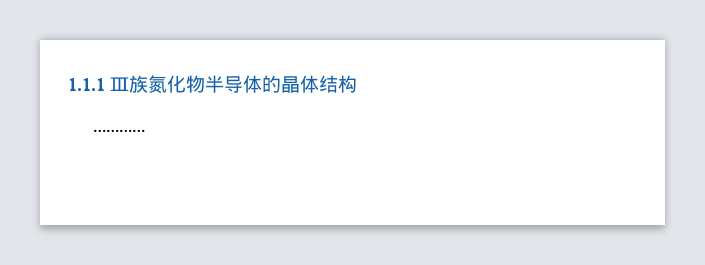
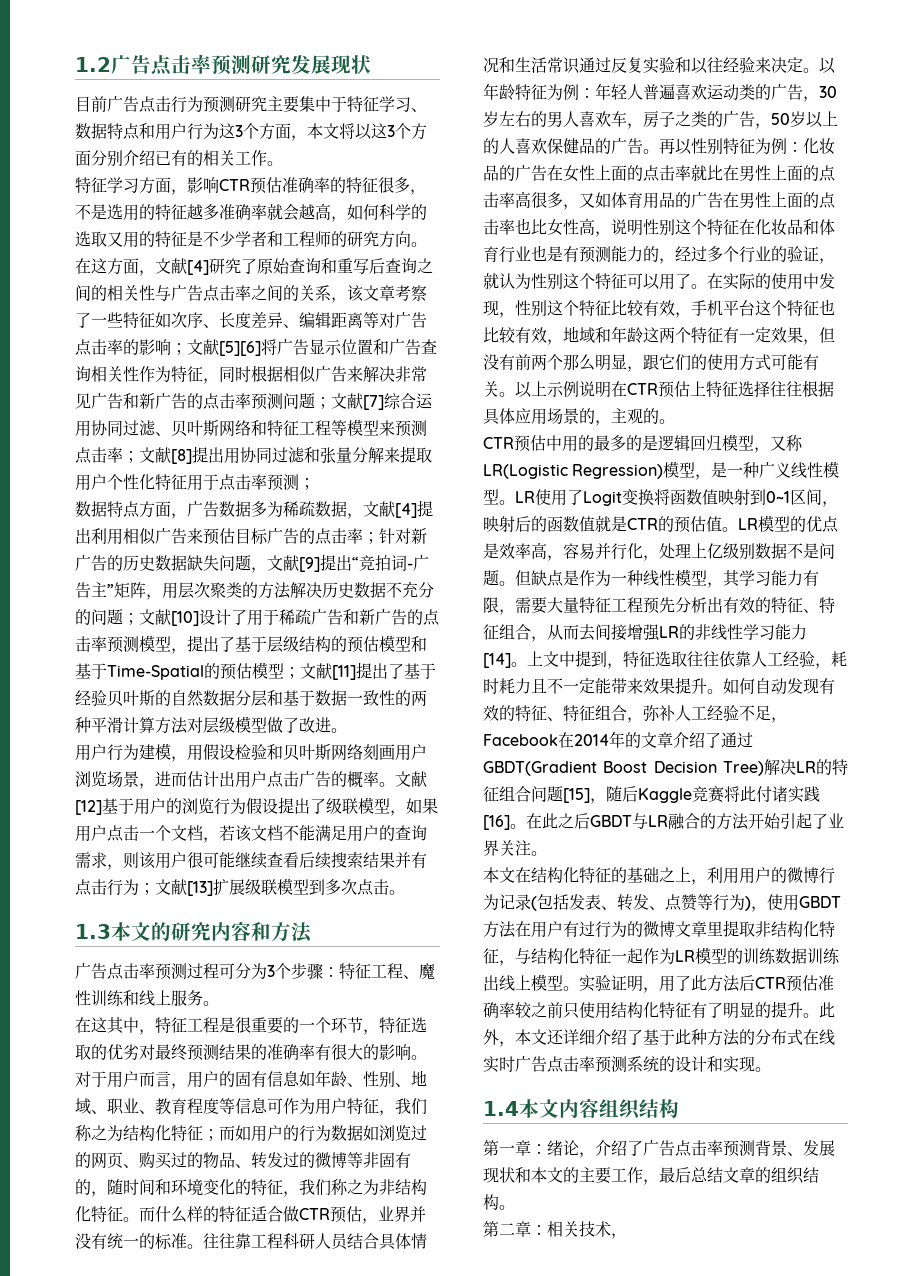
[68,75,358,94] [92,129,145,132] 1.1.1 Ⅲ族氮化物半导体的晶体结构 // ………… -> [75,54,371,76] [75,96,427,113] [75,123,427,141] [75,150,283,166] [75,177,426,195] [75,203,427,222] [75,231,427,248] [75,258,433,276] [75,285,427,303] [75,312,427,329] [75,339,437,356] [75,365,427,384] [75,393,433,410] [75,419,427,437] [75,446,432,464] [75,474,315,491] [75,500,433,519] [75,528,427,545] [75,554,429,573] [75,582,434,600] [75,609,440,626] [75,635,427,654] [75,662,436,680] [75,690,427,707] [75,716,347,734] [75,743,427,762] [75,771,427,789] [75,797,438,816] [75,825,427,843] [75,851,427,870] [75,878,405,896] [75,921,312,943] [75,963,435,980] [75,990,219,1006] [75,1017,427,1035] [75,1044,427,1061] [75,1070,427,1089] [75,1098,427,1116] [75,1125,427,1142] [75,1152,411,1169] [75,1179,427,1197] [75,1206,426,1224] [75,1233,427,1250] [483,57,836,74] [483,83,837,102] [483,111,838,129] [483,138,835,155] [483,165,836,182] [483,191,836,210] [483,218,835,237] [483,245,835,264] [483,273,835,290] [483,299,835,318] [483,326,835,345] [483,354,819,372] [483,380,834,398] [483,408,675,426] [483,434,803,453] [483,461,840,480] [483,489,838,507] [483,515,839,533] [483,542,835,561] [483,569,819,588] [483,597,835,615] [483,624,807,642] [483,650,847,669] [483,677,835,695] [483,705,787,723] [483,731,753,748] [483,759,848,776] [483,786,820,804] [483,813,844,830] [483,840,547,856] [483,867,835,885] [483,893,841,912] [483,920,835,938] [483,947,840,966] [483,974,834,993] [483,1001,835,1019] [483,1029,835,1047] [483,1056,771,1073] [483,1098,679,1120] [483,1140,835,1158] [483,1167,819,1185] [483,1194,515,1210] [483,1221,627,1239] 1.2广告点击率预测研究发展现状 // 目前广告点击行为预测研究主要集中于特征学习、数据特点和用户行为这3个方面，本文将以这3个方面分别介绍已有的相关工作。 // 特征学习方面，影响CTR预估准确率的特征很多，不是选用的特征越多准确率就会越高，如何科学的选取又用的特征是不少学者和工程师的研究方向。在这方面，文献[4]研究了原始查询和重写后查询之间的相关性与广告点击率之间的关系，该文章考察了一些特征如次序、长度差异、编辑距离等对广告点击率的影响；文献[5][6]将广告显示位置和广告查询相关性作为特征，同时根据相似广告来解决非常见广告和新广告的点击率预测问题；文献[7]综合运用协同过滤、贝叶斯网络和特征工程等模型来预测点击率；文献[8]提出用协同过滤和张量分解来提取用户个性化特征用于点击率预测； // 数据特点方面，广告数据多为稀疏数据，文献[4]提出利用相似广告来预估目标广告的点击率；针对新广告的历史数据缺失问题，文献[9]提出“竞拍词-广告主”矩阵，用层次聚类的方法解决历史数据不充分的问题；文献[10]设计了用于稀疏广告和新广告的点击率预测模型，提出了基于层级结构的预估模型和基于Time-Spatial的预估模型；文献[11]提出了基于经验贝叶斯的自然数据分层和基于数据一致性的两种平滑计算方法对层级模型做了改进。 // 用户行为建模，用假设检验和贝叶斯网络刻画用户浏览场景，进而估计出用户点击广告的概率。文献[12]基于用户的浏览行为假设提出了级联模型，如果用户点击一个文档，若该文档不能满足用户的查询需求，则该用户很可能继续查看后续搜索结果并有点击行为；文献[13]扩展级联模型到多次点击。 // 1.3本文的研究内容和方法 // 广告点击率预测过程可分为3个步骤：特征工程、魔性训练和线上服务。 // 在这其中，特征工程是很重要的一个环节，特征选取的优劣对最终预测结果的准确率有很大的影响。对于用户而言，用户的固有信息如年龄、性别、地域、职业、教育程度等信息可作为用户特征，我们称之为结构化特征；而如用户的行为数据如浏览过的网页、购买过的物品、转发过的微博等非固有的，随时间和环境变化的特征，我们称之为非结构化特征。而什么样的特征适合做CTR预估，业界并没有统一的标准。往往靠工程科研人员结合具体情况和生活常识通过反复实验和以往经验来决定。以年龄特征为例：年轻人普遍喜欢运动类的广告，30岁左右的男人喜欢车，房子之类的广告，50岁以上的人喜欢保健品的广告。再以性别特征为例：化妆品的广告在女性上面的点击率就比在男性上面的点击率高很多，又如体育用品的广告在男性上面的点击率也比女性高，说明性别这个特征在化妆品和体育行业也是有预测能力的，经过多个行业的验证，就认为性别这个特征可以用了。在实际的使用中发现，性别这个特征比较有效，手机平台这个特征也比较有效，地域和年龄这两个特征有一定效果，但没有前两个那么明显，跟它们的使用方式可能有关。以上示例说明在CTR预估上特征选择往往根据具体应用场景的，主观的。 // CTR预估中用的最多的是逻辑回归模型，又称LR(Logistic Regression)模型，是一种广义线性模型。LR使用了Logit变换将函数值映射到0~1区间，映射后的函数值就是CTR的预估值。LR模型的优点是效率高，容易并行化，处理上亿级别数据不是问题。但缺点是作为一种线性模型，其学习能力有限，需要大量特征工程预先分析出有效的特征、特征组合，从而去间接增强LR的非线性学习能力[14]。上文中提到，特征选取往往依靠人工经验，耗时耗力且不一定能带来效果提升。如何自动发现有效的特征、特征组合，弥补人工经验不足，Facebook在2014年的文章介绍了通过GBDT(Gradient Boost Decision Tree)解决LR的特征组合问题[15]，随后Kaggle竞赛将此付诸实践[16]。在此之后GBDT与LR融合的方法开始引起了业界关注。 // 本文在结构化特征的基础之上，利用用户的微博行为记录(包括发表、转发、点赞等行为)，使用GBDT方法在用户有过行为的微博文章里提取非结构化特征，与结构化特征一起作为LR模型的训练数据训练出线上模型。实验证明，用了此方法后CTR预估准确率较之前只使用结构化特征有了明显的提升。此外，本文还详细介绍了基于此种方法的分布式在线实时广告点击率预测系统的设计和实现。 // 1.4本文内容组织结构 // 第一章：绪论，介绍了广告点击率预测背景、发展现状和本文的主要工作，最后总结文章的组织结构。 // 第二章：相关技术，

